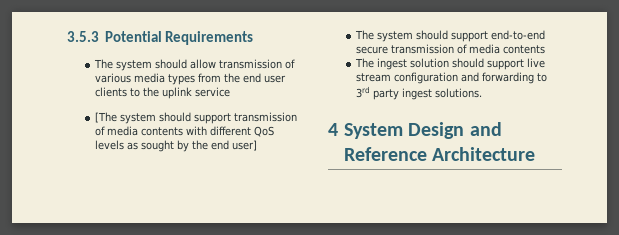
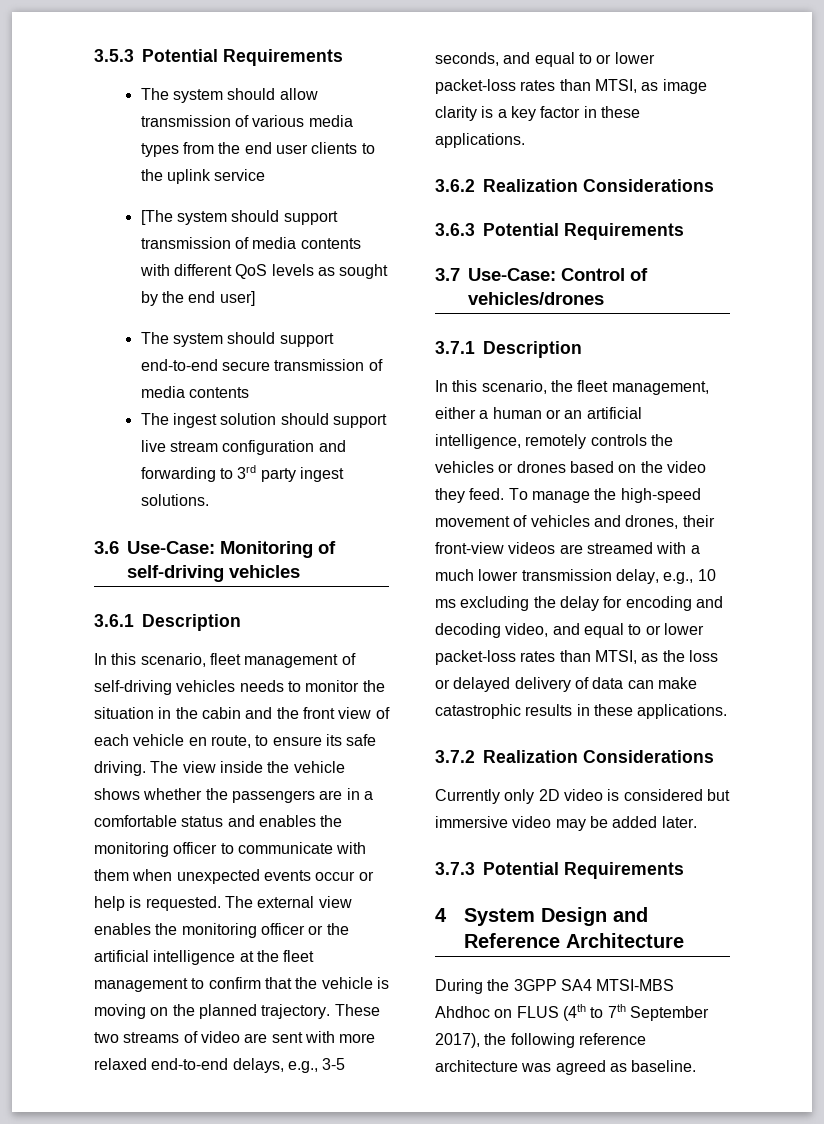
(483, 93) none -> [94,541,336,558] [127,565,300,582] [94,614,241,631] [94,653,356,668] [94,680,385,695] [94,707,390,719] [94,734,377,748] [94,761,345,776] [94,788,373,803] [94,815,343,827] [94,842,367,857] [94,869,374,884] [94,896,352,911] [94,923,349,938] [94,950,315,965] [94,977,389,992] [94,1004,380,1019] [94,1031,376,1043] [94,1058,346,1073] [435,52,655,67] [435,79,707,94] [435,106,640,121] [435,133,525,148] [435,179,714,192] [435,223,684,240] [435,268,648,281] [468,292,604,305] [435,341,582,358] [435,380,709,395] [435,407,642,419] [435,434,673,449] [435,461,706,473] [435,488,701,503] [435,515,715,529] [435,542,700,554] [435,569,716,584] [435,596,723,611] [435,623,704,638] [435,650,718,665] [435,677,697,692] [435,704,728,719] [435,750,714,763] [435,789,730,804] [435,816,697,831] [435,862,684,879] // 3.6 Use-Case: Monitoring of self-driving vehicles // 3.6.1 Description // In this scenario, fleet management of self-driving vehicles needs to monitor the situation in the cabin and the front view of each vehicle en route, to ensure its safe driving. The view inside the vehicle shows whether the passengers are in a comfortable status and enables the monitoring officer to communicate with them when unexpected events occur or help is requested. The external view enables the monitoring officer or the artificial intelligence at the fleet management to confirm that the vehicle is moving on the planned trajectory. These two streams of video are sent with more relaxed end-to-end delays, e.g., 3-5 seconds, and equal to or lower packet-loss rates than MTSI, as image clarity is a key factor in these applications. // 3.6.2 Realization Considerations // 3.6.3 Potential Requirements // 3.7 Use-Case: Control of vehicles/drones // 3.7.1 Description // In this scenario, the fleet management, either a human or an artificial intelligence, remotely controls the vehicles or drones based on the video they feed. To manage the high-speed movement of vehicles and drones, their front-view videos are streamed with a much lower transmission delay, e.g., 10 ms excluding the delay for encoding and decoding video, and equal to or lower packet-loss rates than MTSI, as the loss or delayed delivery of data can make catastrophic results in these applications. // 3.7.2 Realization Considerations // Currently only 2D video is considered but immersive video may be added later. // 3.7.3 Potential Requirements
(536, 154) none -> [435,979,675,994] [435,1004,709,1021] [435,1033,646,1048] [435,1060,697,1075] // During the 3GPP SA4 MTSI-MBS Ahdhoc on FLUS (4th to 7th September 2017), the following reference architecture was agreed as baseline.

